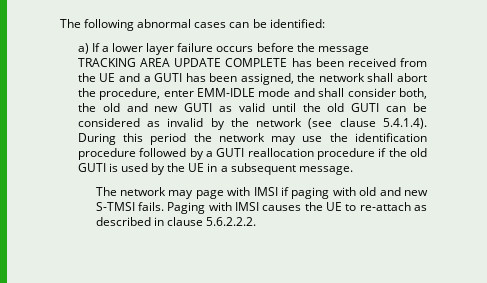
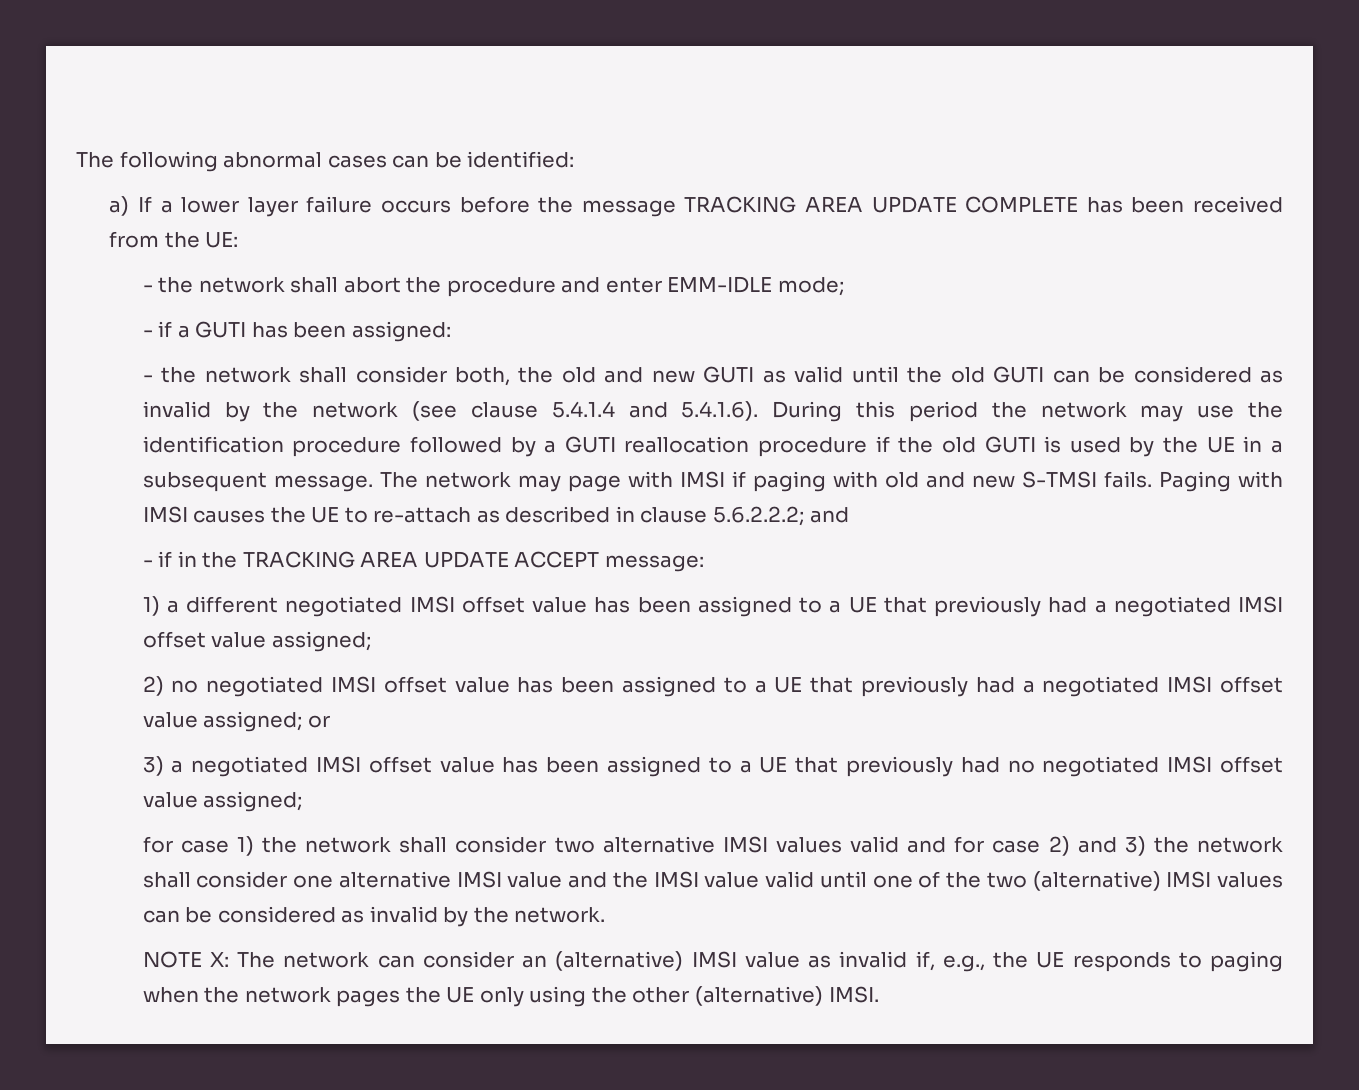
[99,73,294,85] UE and a GUTI has been assigned, -> [205,232,239,248] [142,285,153,292] UE: // -
[99,88,315,100] procedure, enter EMM-IDLE mode and -> [446,276,845,297] [142,321,451,342] [142,367,291,383] procedure and enter EMM-IDLE mode; // - if a GUTI has been assigned: // - the network
[382,118,427,129] 5.4.1.4). -> [551,401,759,421] 5.4.1.4 and 5.4.1.6).
(353, 170) // -> (373, 483) none
[205,217,256,226] 5.6.2.2.2. -> [713,506,849,526] [142,551,704,572] [142,596,1283,617] [142,631,371,652] [142,676,1284,697] [142,711,330,732] [142,756,1284,777] [142,791,303,812] [142,836,1283,856] [142,871,1283,891] [142,906,606,927] [142,951,1283,972] [142,986,879,1007] 5.6.2.2.2; and // - if in the TRACKING AREA UPDATE ACCEPT message: // 1) a different negotiated IMSI offset value has been assigned to a UE that previously had a negotiated IMSI offset value assigned; // 2) no negotiated IMSI offset value has been assigned to a UE that previously had a negotiated IMSI offset value assigned; or // 3) a negotiated IMSI offset value has been assigned to a UE that previously had no negotiated IMSI offset value assigned; // for case 1) the network shall consider two alternative IMSI values valid and for case 2) and 3) the network shall consider one alternative IMSI value and the IMSI value valid until one of the two (alternative) IMSI values can be considered as invalid by the network. // NOTE X: The network can consider an (alternative) IMSI value as invalid if, e.g., the UE responds to paging when the network pages the UE only using the other (alternative) IMSI.

